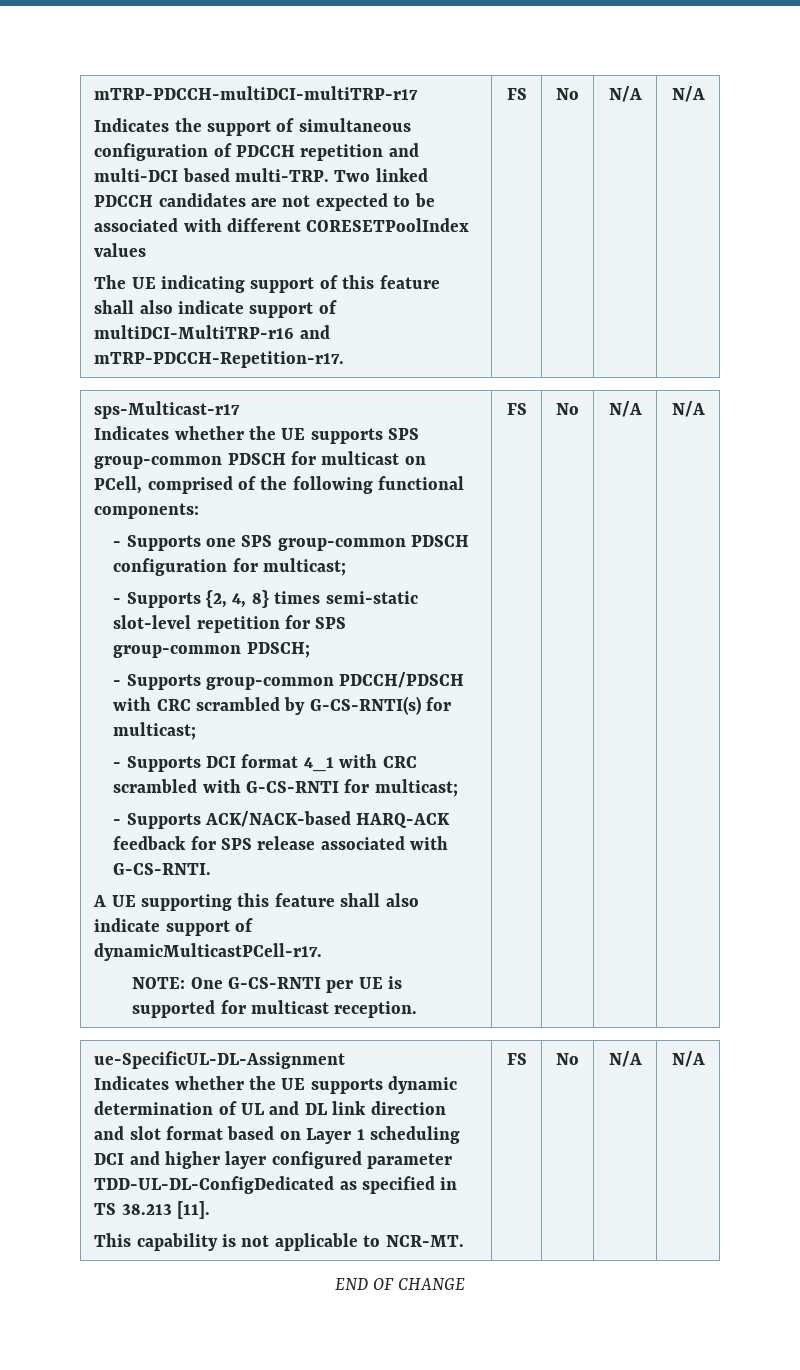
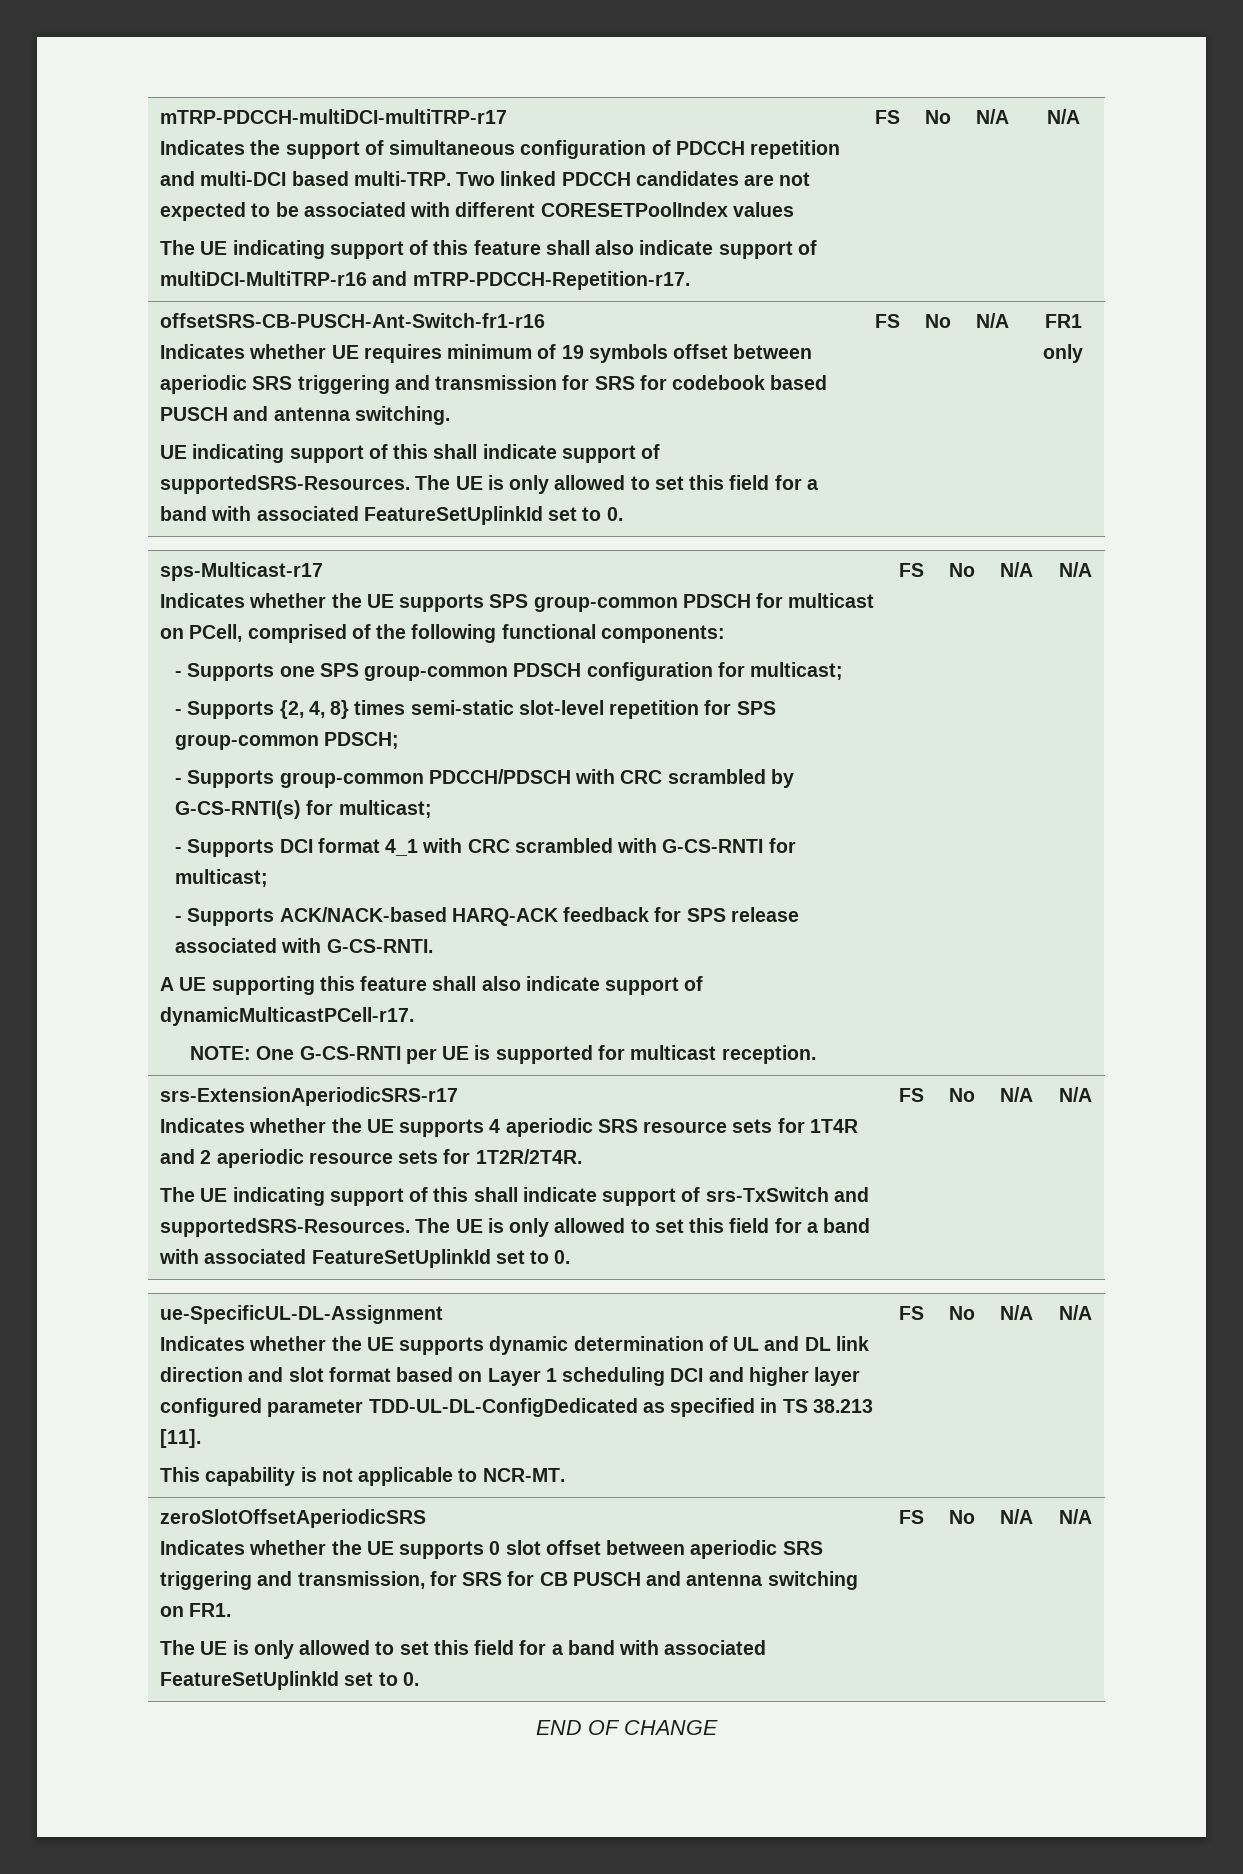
(705, 94) none -> [160,313,546,328] [160,344,813,363] [160,375,828,394] [160,406,450,425] [160,444,661,463] [160,475,818,494] [160,506,623,525] [875,314,900,328] [925,314,951,328] [976,313,1009,328] [1044,314,1082,328] [1043,344,1083,363] // offsetSRS-CB-PUSCH-Ant-Switch-fr1-r16 // Indicates whether UE requires minimum of 19 symbols offset between aperiodic SRS triggering and transmission for SRS for codebook based PUSCH and antenna switching. // UE indicating support of this shall indicate support of supportedSRS-Resources. The UE is only allowed to set this field for a band with associated FeatureSetUplinkId set to 0. | FS | No | N/A | FR1 only
(705, 409) none -> [160,1087,459,1106] [160,1118,858,1137] [160,1149,582,1168] [160,1187,869,1206] [160,1218,871,1237] [159,1249,571,1268] [899,1088,924,1102] [949,1088,975,1102] [1000,1087,1033,1102] [1058,1087,1092,1102] // srs-ExtensionAperiodicSRS-r17 // Indicates whether the UE supports 4 aperiodic SRS resource sets for 1T4R and 2 aperiodic resource sets for 1T2R/2T4R. // The UE indicating support of this shall indicate support of srs-TxSwitch and supportedSRS-Resources. The UE is only allowed to set this field for a band with associated FeatureSetUplinkId set to 0. | FS | No | N/A | N/A
(705, 1059) none -> [160,1509,427,1528] [160,1540,823,1559] [160,1571,858,1590] [160,1603,232,1617] [160,1640,767,1659] [160,1671,419,1690] [899,1510,924,1524] [949,1510,975,1524] [1000,1509,1033,1524] [1058,1509,1092,1524] // zeroSlotOffsetAperiodicSRS // Indicates whether the UE supports 0 slot offset between aperiodic SRS triggering and transmission, for SRS for CB PUSCH and antenna switching on FR1. // The UE is only allowed to set this field for a band with associated FeatureSetUplinkId set to 0. | FS | No | N/A | N/A

